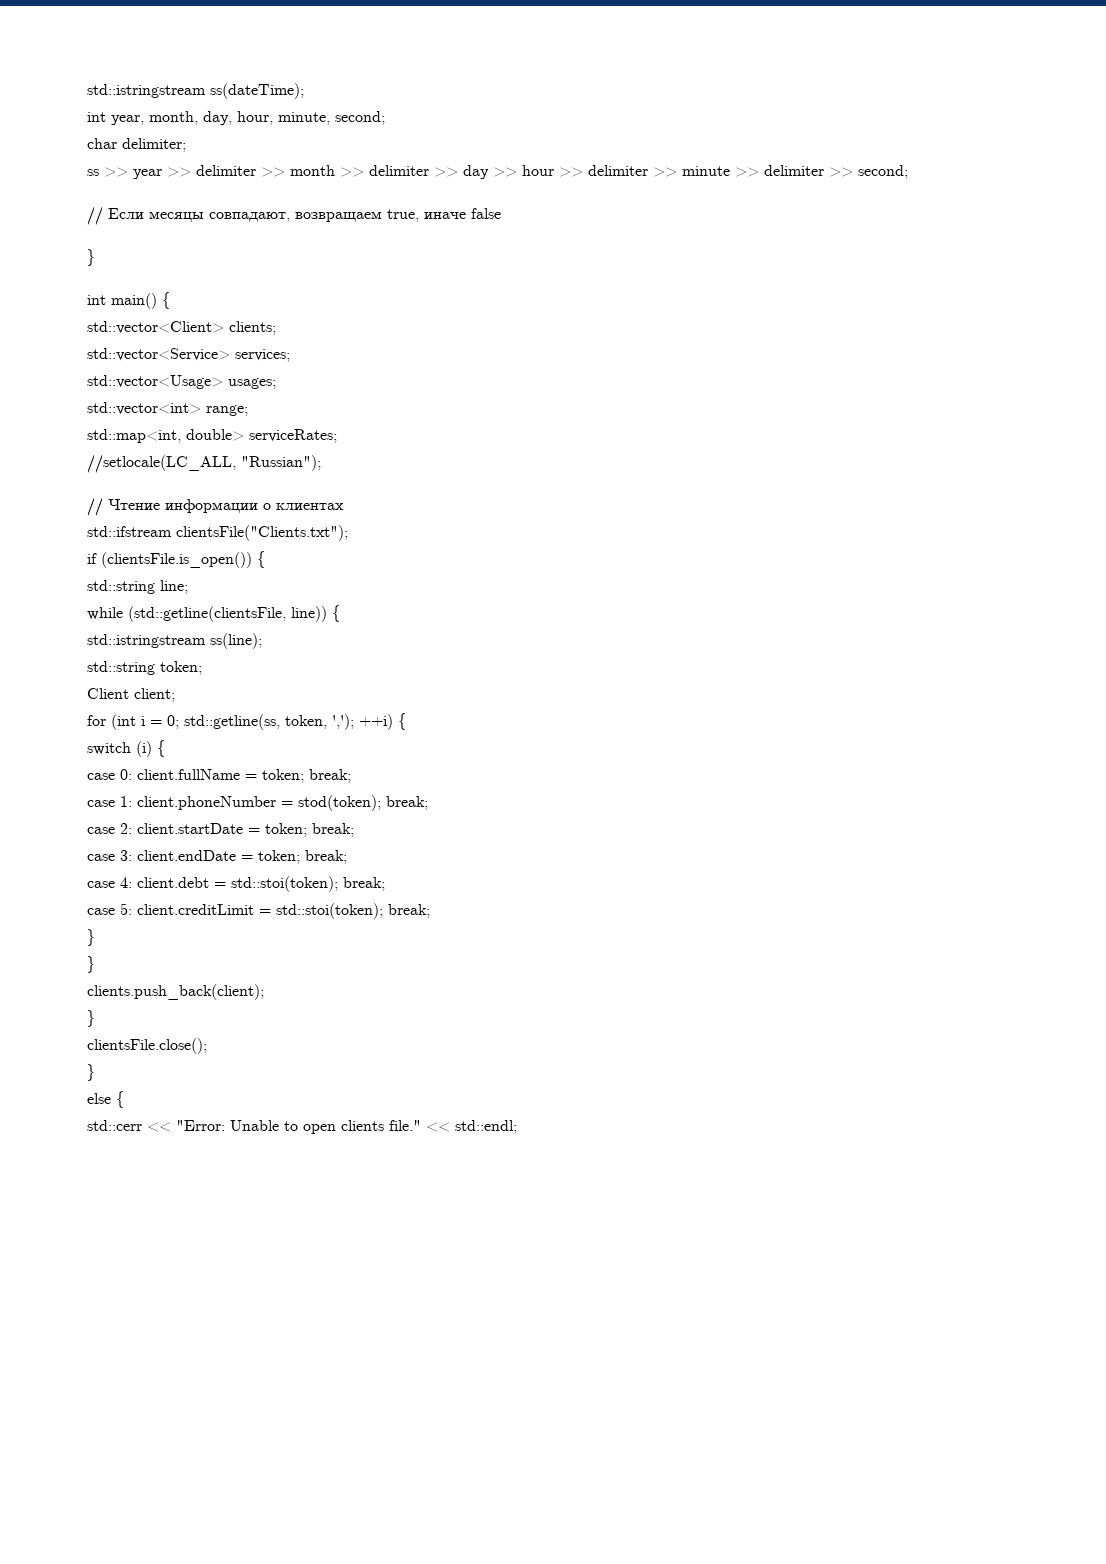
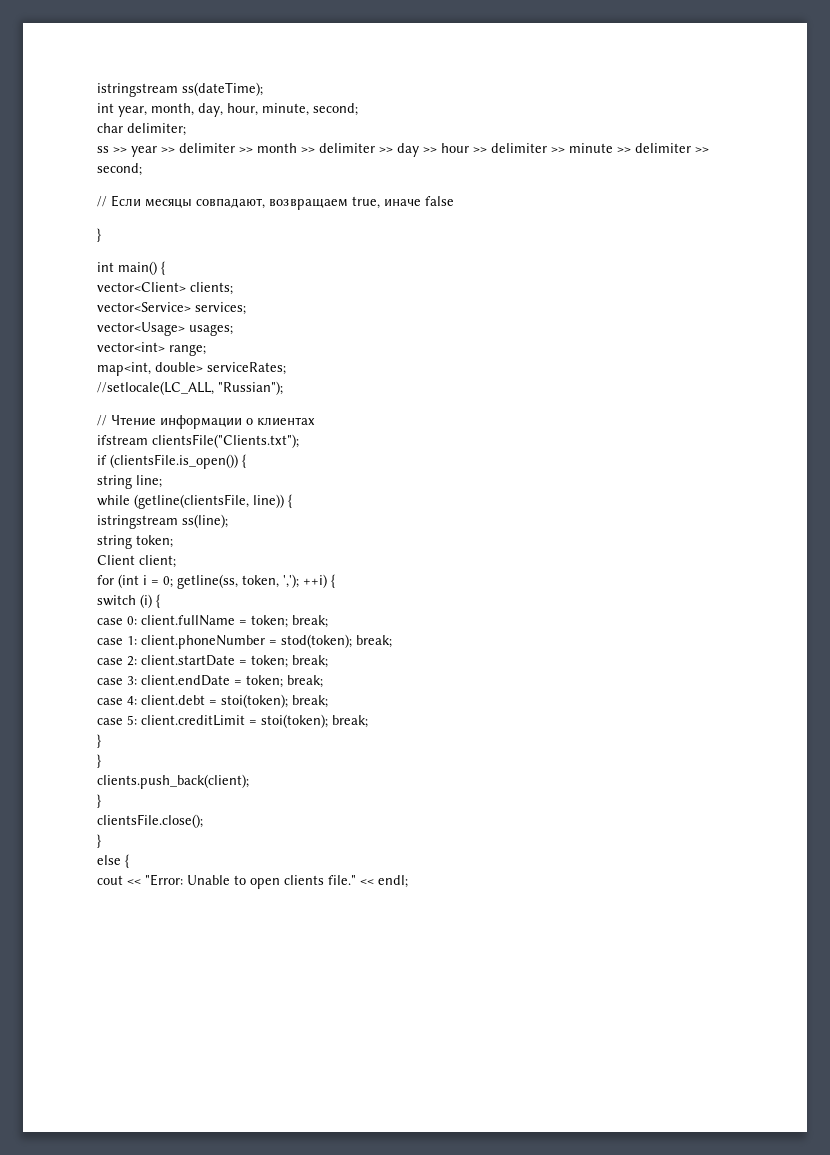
[87,84,206,98] std::istringstream -> [97,83,178,97] istringstream
[87,321,224,334] std::vector<Client> -> [97,282,186,292] vector<Client>
[87,348,230,361] std::vector<Service> -> [97,302,191,312] vector<Service>
[87,375,223,389] std::vector<Usage> -> [97,322,185,336] vector<Usage>
[87,402,201,415] std::vector<int> -> [97,342,165,352] vector<int>
[87,429,181,443] std::map<int, -> [97,362,151,376] map<int,
[87,526,172,537] std::ifstream -> [97,435,148,445] ifstream
[87,580,155,594] std::string -> [97,475,132,489] string
[128,606,286,622] (std::getline(clientsFile, -> [134,494,249,509] (getline(clientsFile,
[87,634,206,648] std::istringstream -> [97,515,178,529] istringstream
[87,661,155,675] std::string -> [97,535,132,549] string
[184,714,280,730] std::getline(ss, -> [177,574,238,589] getline(ss,
[231,876,338,892] std::stoi(token); -> [221,694,288,708] stoi(token);
[276,903,383,919] std::stoi(token); -> [261,714,328,728] stoi(token);
[87,1120,142,1131] std::cerr -> [97,875,123,885] cout
[455,1120,517,1134] std::endl; -> [378,875,408,888] endl;

